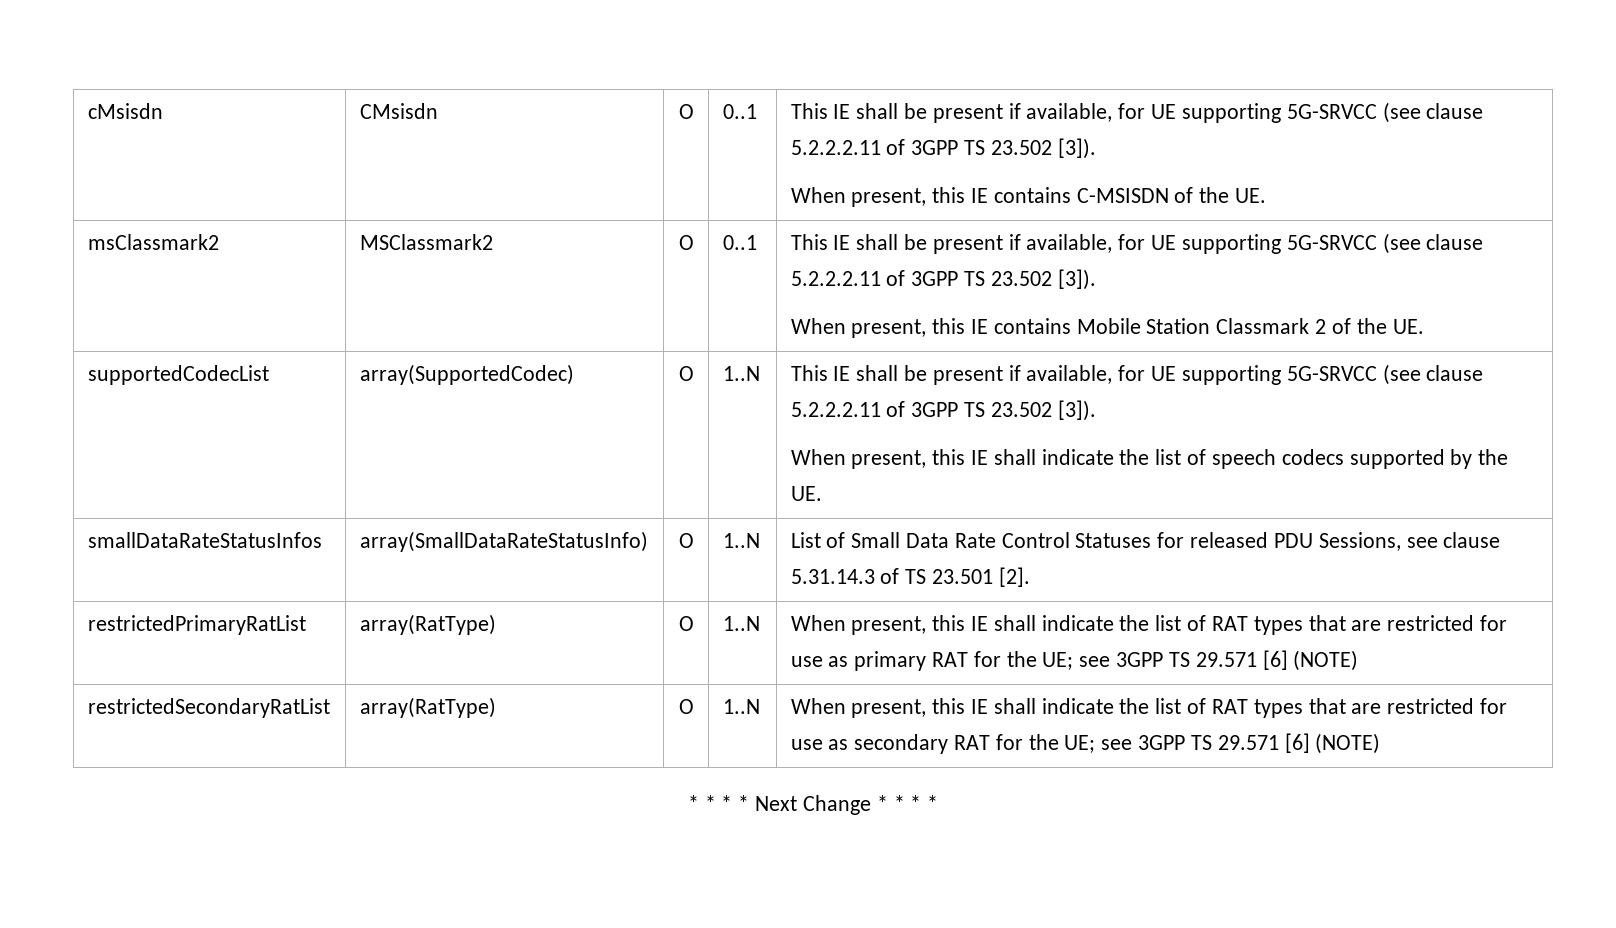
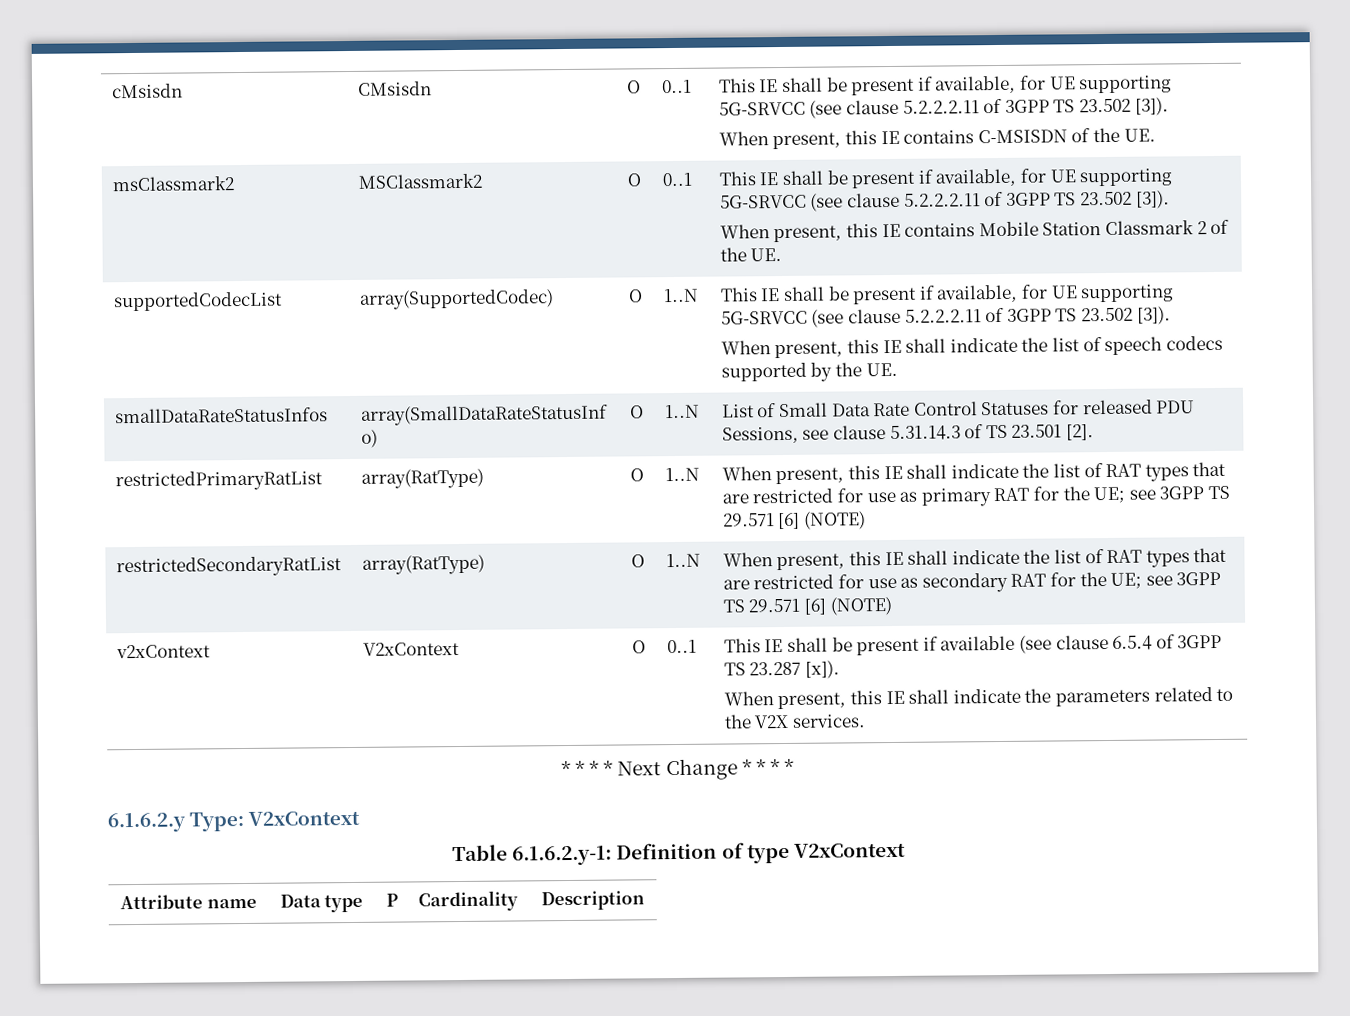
(1381, 743) none -> [115,644,211,659] [362,642,460,656] [632,640,646,654] [666,639,697,654] [723,634,1223,656] [723,660,841,679] [723,687,1234,710] [723,714,867,729] // v2xContext | V2xContext | O | 0..1 | This IE shall be present if available (see clause 6.5.4 of 3GPP TS 23.287 [x]). // When present, this IE shall indicate the parameters related to the V2X services.
(939, 803) none -> [107,810,361,833] [452,842,906,866] [120,894,257,910] [279,894,364,913] [385,893,398,907] [417,890,518,912] [541,890,645,911] // 6.1.6.2.y Type: V2xContext // Table 6.1.6.2.y-1: Definition of type V2xContext // Attribute name | Data type | P | Cardinality | Description

